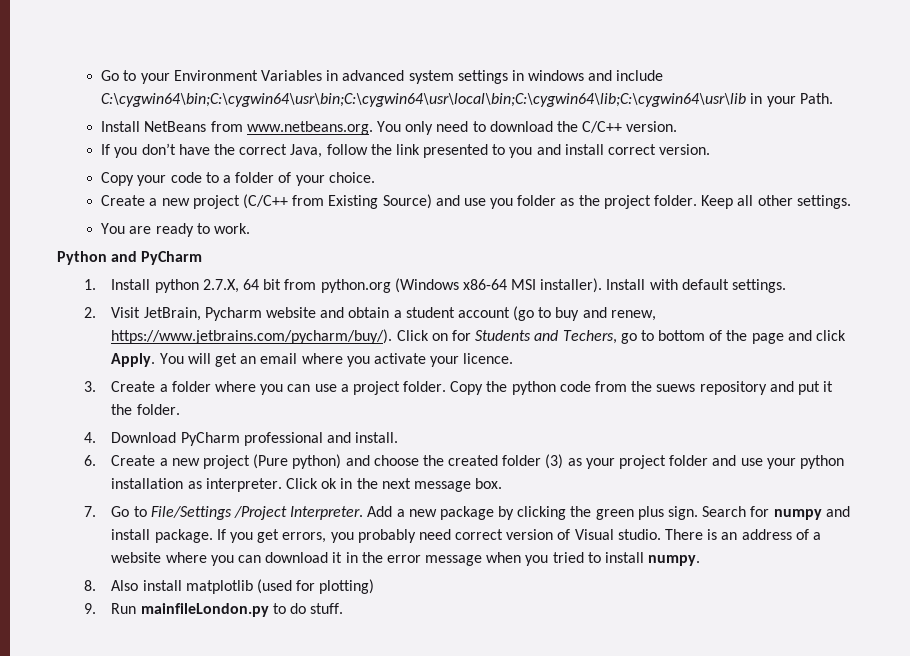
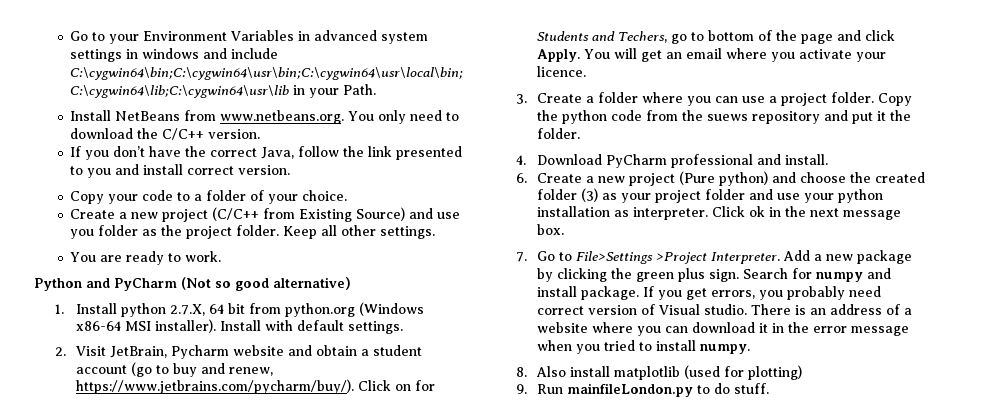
(203, 258) none -> [181,277,351,291] (Not so good alternative)
[150,506,287,520] File/Settings /Project -> [576,251,708,264] File>Settings >Project

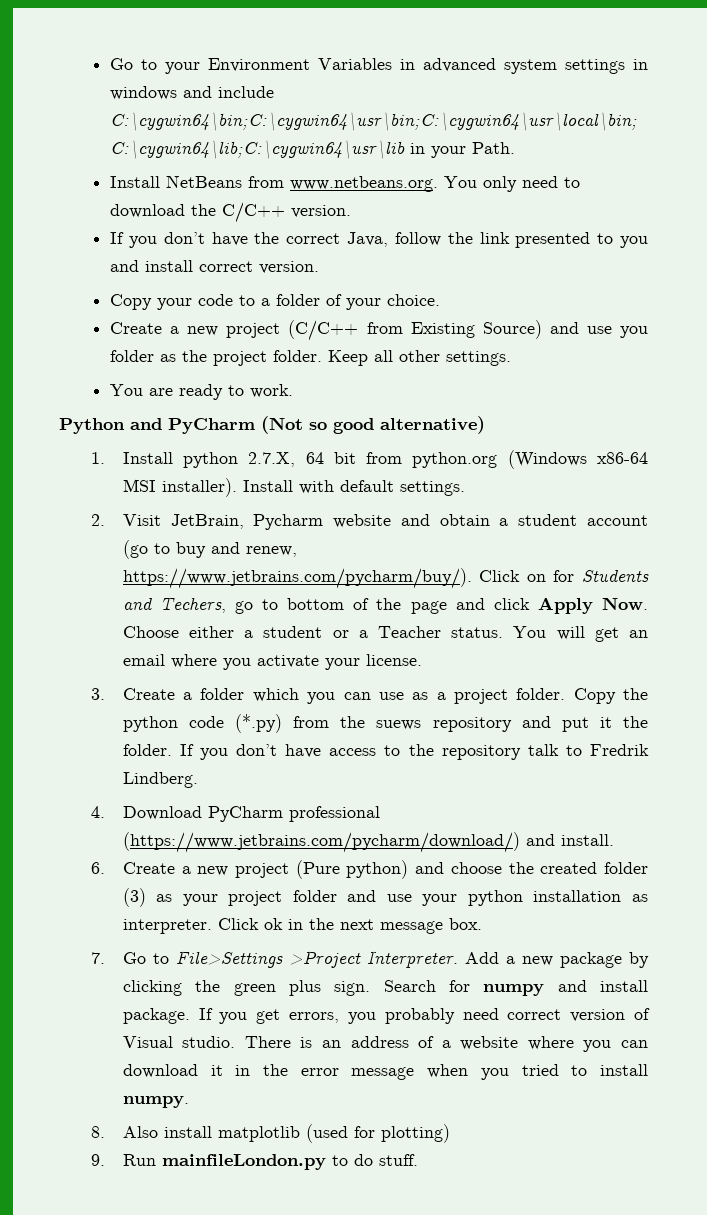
[537,49,581,62] Apply. -> [537,597,648,614] [122,626,504,638] Apply Now. Choose either a student or a Teacher status.
[537,66,587,77] licence. -> [365,654,422,666] license.
[642,92,684,103] where -> [252,688,299,702] which
(766, 99) none -> [412,692,429,700] as
(643, 115) none -> [235,714,283,733] (*.py)
(581, 133) none -> [179,744,649,760] [122,772,198,788] If you don’t have access to the repository talk to Fredrik Lindberg.
(754, 161) none -> [122,832,520,853] (https://www.jetbrains.com/pycharm/download/)

